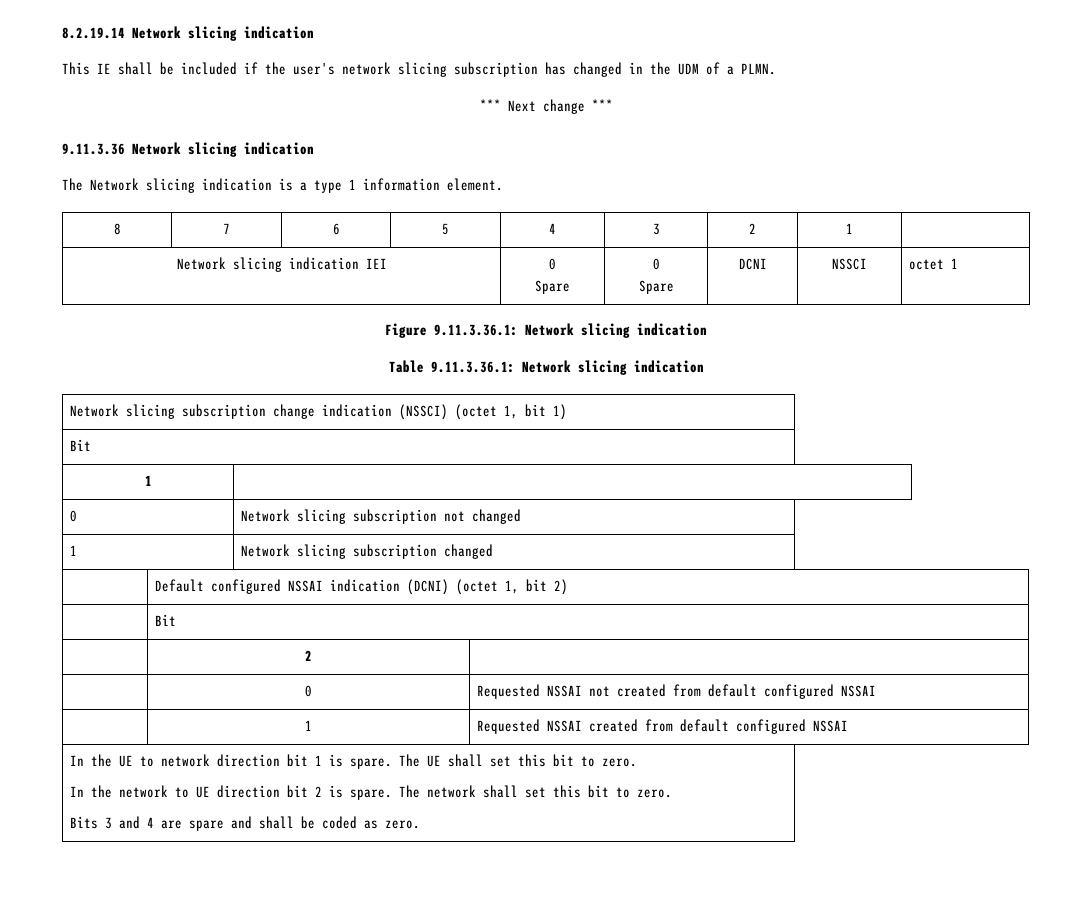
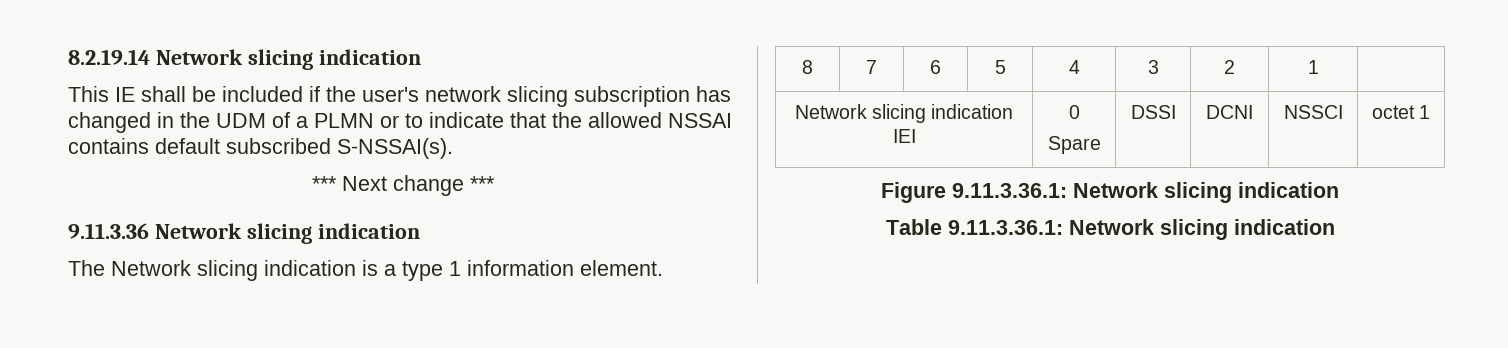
[741,63,776,75] PLMN. -> [314,112,732,128] [68,138,453,159] PLMN or to indicate that the allowed NSSAI contains default subscribed S-NSSAI(s).
[652,258,660,270] [638,280,674,294] 0 // Spare -> [1130,105,1176,119] DSSI
[70,404,568,420] [70,439,92,451] [144,475,152,486] [70,510,78,522] [241,509,522,524] [70,545,78,556] [241,544,494,559] [155,579,569,595] [155,614,177,626] [305,650,312,661] [305,685,312,697] [477,684,877,699] [305,720,312,731] [477,719,849,734] [70,754,638,769] [70,785,673,800] [70,816,421,831] // Network slicing subscription change indication (NSSCI) (octet 1, bit 1) // Bit // 1 | // 0 | Network slicing subscription not changed // 1 | Network slicing subscription changed // | Default configured NSSAI indication (DCNI) (octet 1, bit 2) // | Bit // | 2 | // | 0 | Requested NSSAI not created from default configured NSSAI // | 1 | Requested NSSAI created from default configured NSSAI // In the UE to network direction bit 1 is spare. The UE shall set this bit to zero. // In the network to UE direction bit 2 is spare. The network shall set this bit to zero. // Bits 3 and 4 are spare and shall be coded as zero. -> (1335, 227) none

